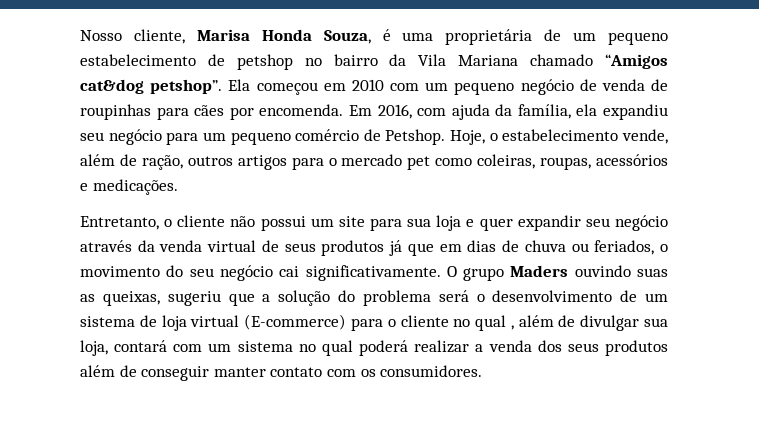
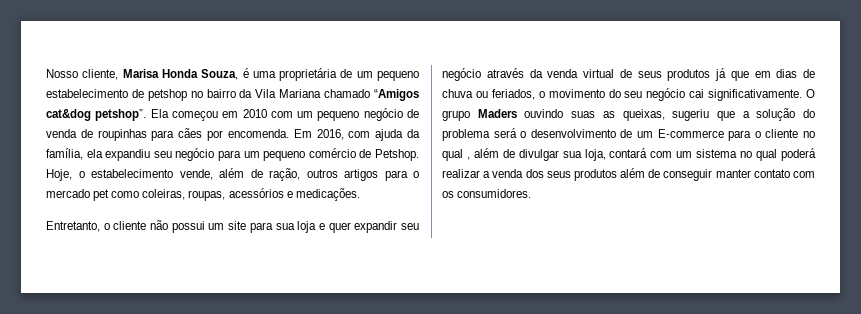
[80,314,347,331] sistema de loja virtual (E-commerce) -> [657,129,724,138] E-commerce

